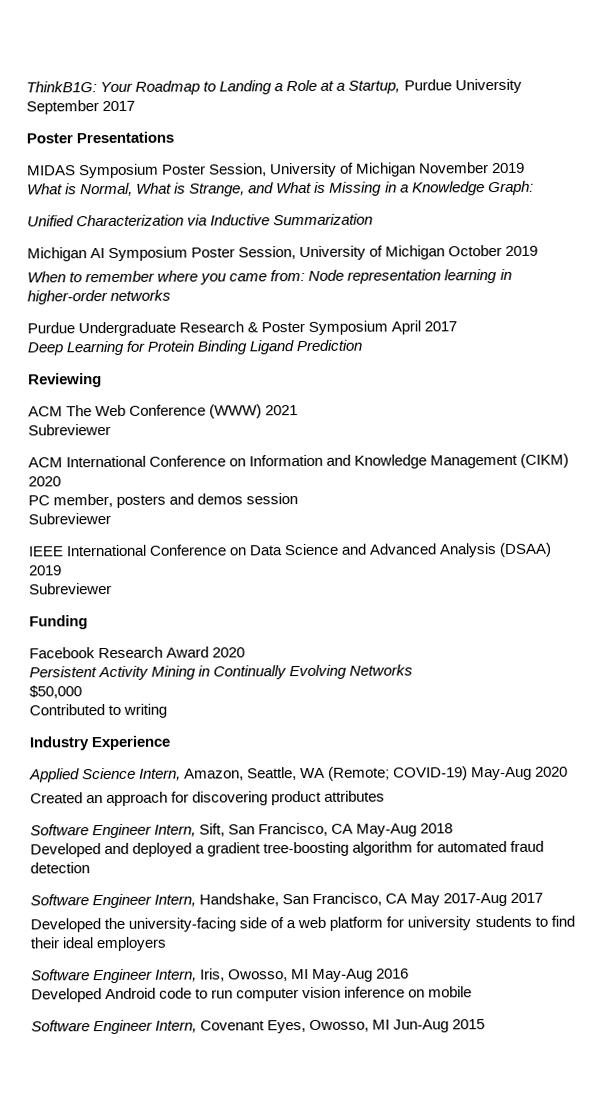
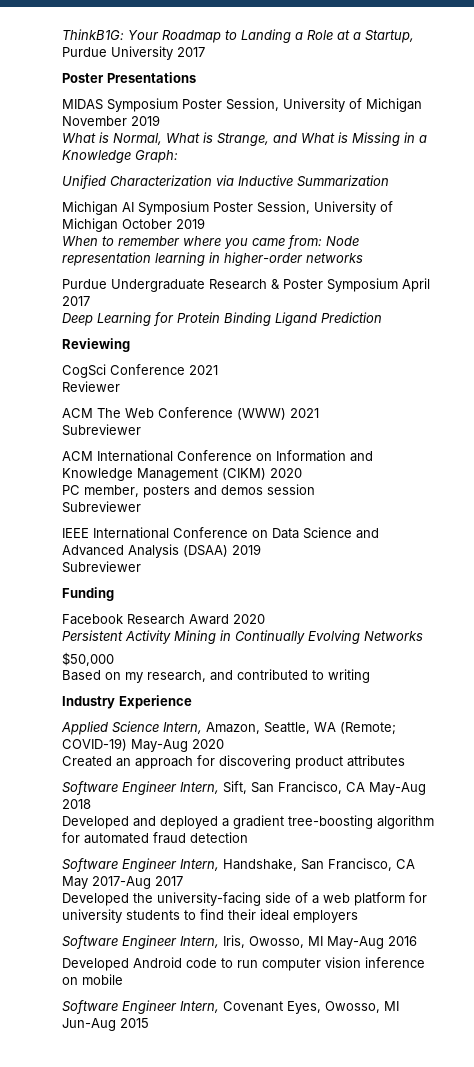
[26,100,99,115] September -> (173, 53) none
(102, 380) none -> [62,364,218,378] [62,381,120,392] // CogSci Conference 2021 // Reviewer
[29,704,105,716] Contributed -> [62,669,308,683] Based on my research, and contributed

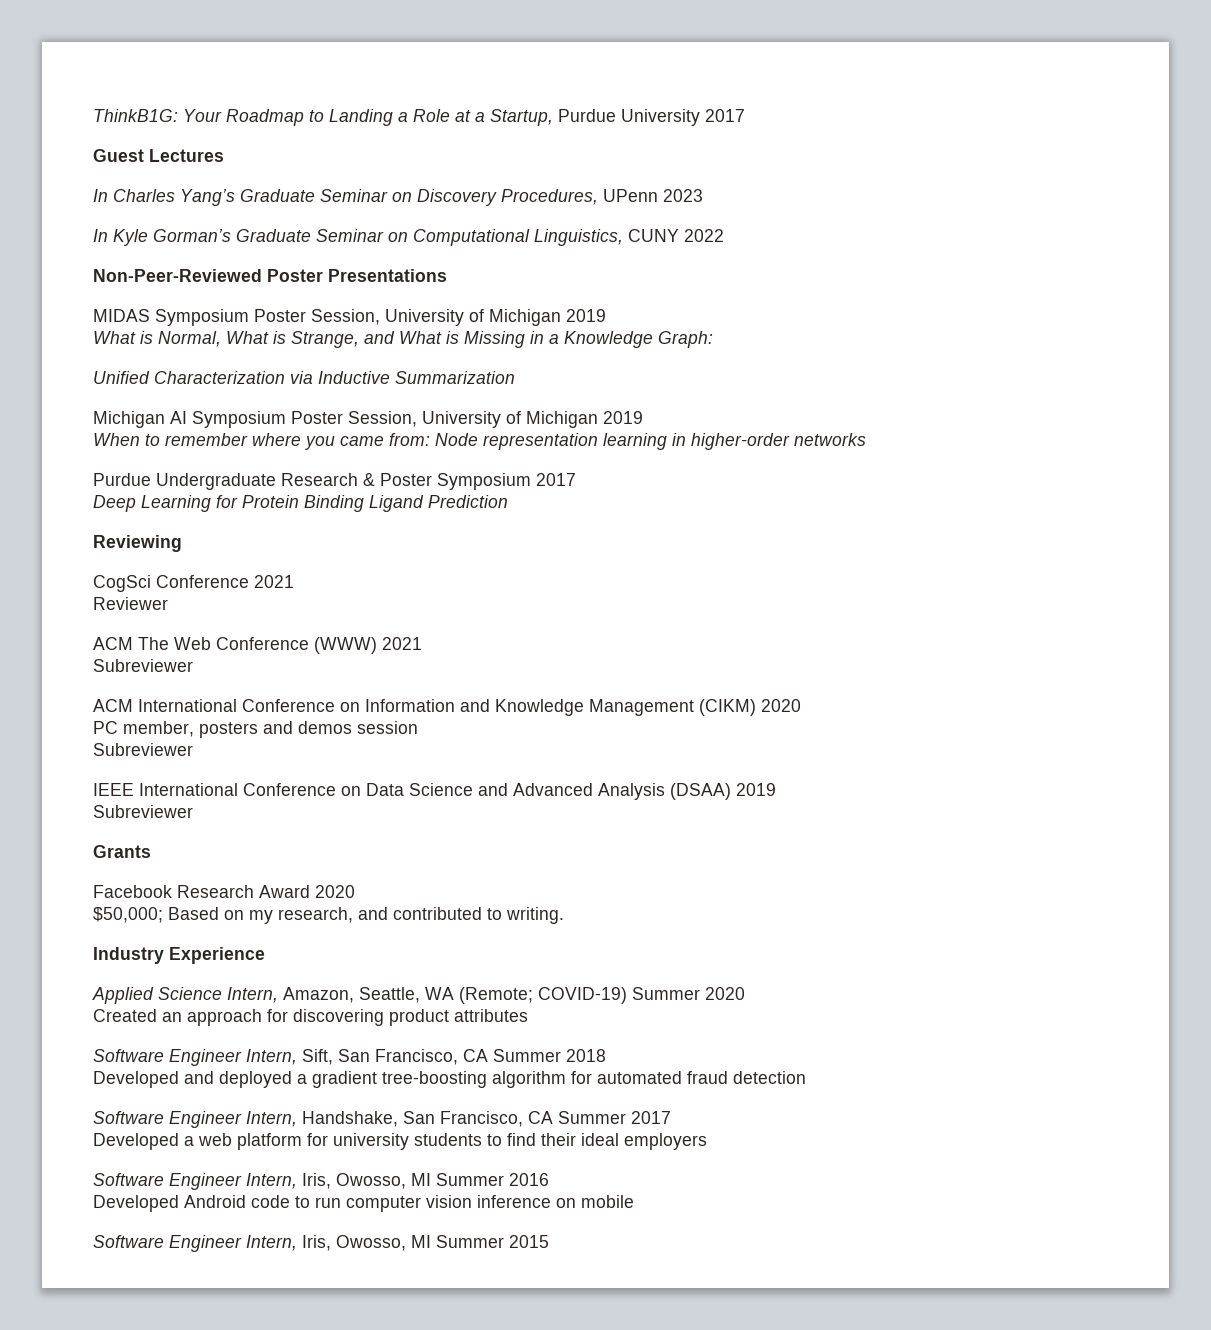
(205, 52) none -> [93,149,224,162] [93,189,703,206] [93,229,724,246] [93,269,262,282] Guest Lectures // In Charles Yang’s Graduate Seminar on Discovery Procedures, UPenn 2023 // In Kyle Gorman’s Graduate Seminar on Computational Linguistics, CUNY 2022 // Non-Peer-Reviewed
[62,116,127,126] November -> (561, 317) none
[122,219,172,229] October -> (598, 419) none
[402,278,430,292] April -> (531, 481) none
[62,587,114,601] Funding -> [93,845,151,858] Grants
[62,630,423,644] [62,652,114,666] Persistent Activity Mining in Continually Evolving Networks // $50,000 // -> [93,907,163,923] $50,000;
[328,669,370,683] writing -> [506,907,564,924] writing.
[131,739,188,752] May-Aug -> [632,987,700,1000] Summer
[369,782,426,795] May-Aug -> [493,1049,561,1062] Summer
[62,876,151,889] May 2017-Aug -> [558,1111,626,1124] Summer
[133,892,308,906] the university-facing side of -> (179, 1141) none
[327,936,384,949] May-Aug -> [436,1173,504,1186] Summer
[223,1001,399,1014] [62,1018,116,1031] Covenant Eyes, Owosso, MI Jun-Aug -> [302,1235,504,1251] Iris, Owosso, MI Summer

